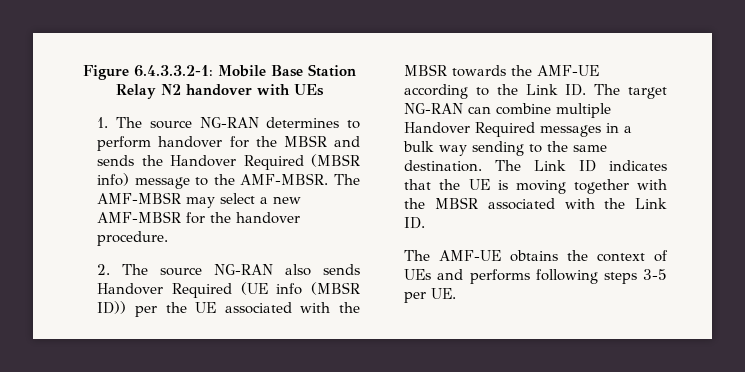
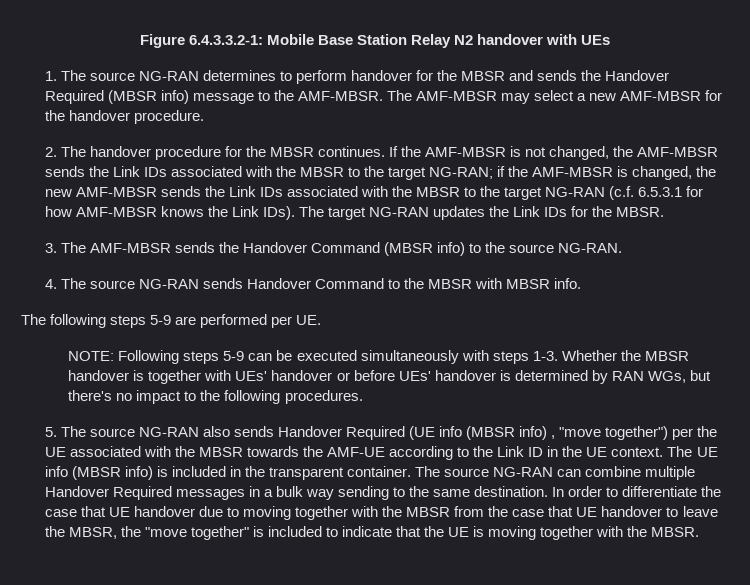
(149, 269) none -> [89,146,719,160] [44,166,717,180] [44,186,704,200] [44,206,665,220] [44,242,623,256] [44,278,582,289] [21,314,322,328] [68,350,689,364] [68,370,711,384] [68,390,363,404] [44,426,86,437] handover procedure for the MBSR continues. If the AMF-MBSR is not changed, the AMF-MBSR sends the Link IDs associated with the MBSR to the target NG-RAN; if the AMF-MBSR is changed, the new AMF-MBSR sends the Link IDs associated with the MBSR to the target NG-RAN (c.f. 6.5.3.1 for how AMF-MBSR knows the Link IDs). The target NG-RAN updates the Link IDs for the MBSR. // 3. The AMF-MBSR sends the Handover Command (MBSR info) to the source NG-RAN. // 4. The source NG-RAN sends Handover Command to the MBSR with MBSR info. // The following steps 5-9 are performed per UE. // NOTE: Following steps 5-9 can be executed simultaneously with steps 1-3. Whether the MBSR handover is together with UEs' handover or before UEs' handover is determined by RAN WGs, but there's no impact to the following procedures. // 5. The
[97,301,127,314] ID)) -> [519,426,669,440] info) , "move together")
[565,84,667,99] ID. The target -> [528,446,718,457] [44,466,490,480] ID in the UE context. The UE info (MBSR info) is included in the transparent container. The source
[495,160,667,172] The Link ID indicates -> [552,486,722,497] [44,506,718,520] [44,526,393,540] In order to differentiate the case that UE handover due to moving together with the MBSR from the case that UE handover to leave the MBSR, the "move together" is included to indicate
[435,197,667,210] [404,217,426,229] [404,250,668,262] [404,269,667,284] [404,288,457,303] MBSR associated with the Link ID. // The AMF-UE obtains the context of UEs and performs following steps 3-5 per UE. -> [651,527,700,537] MBSR.

